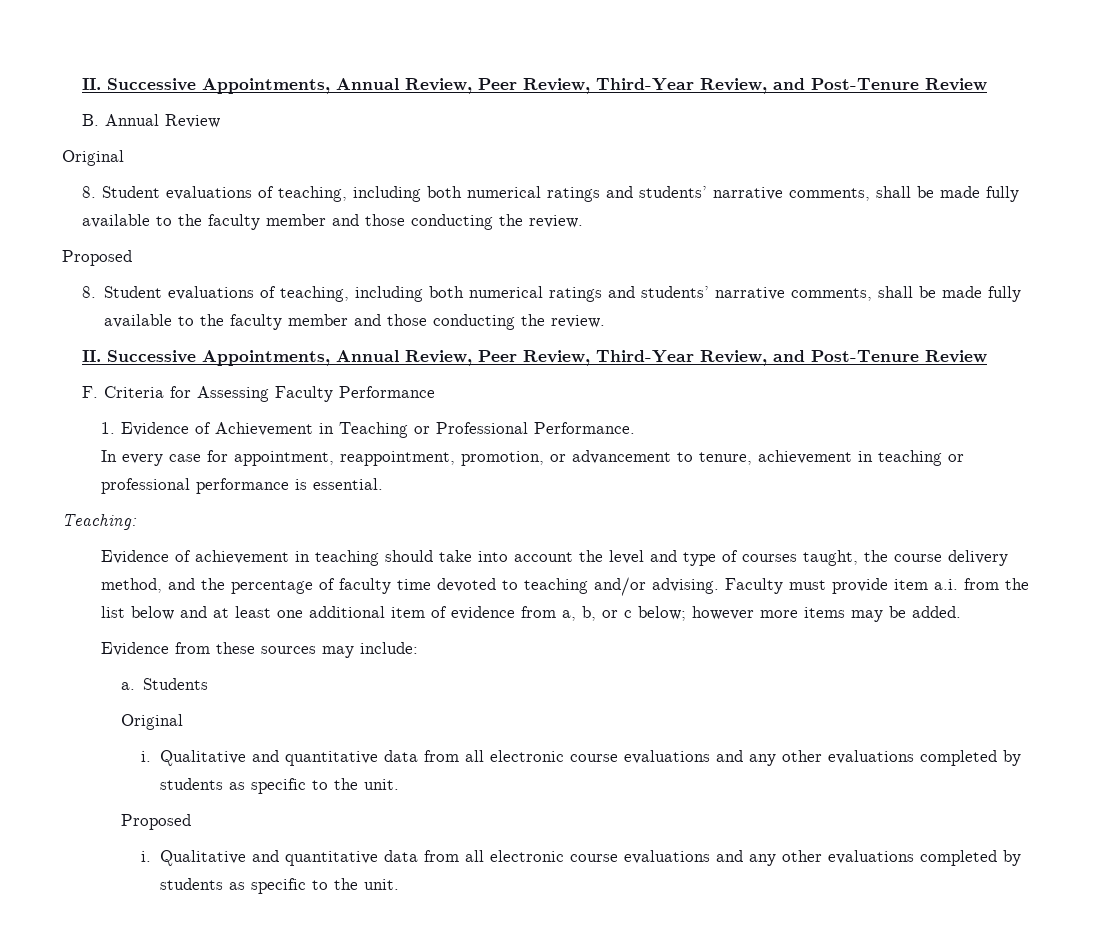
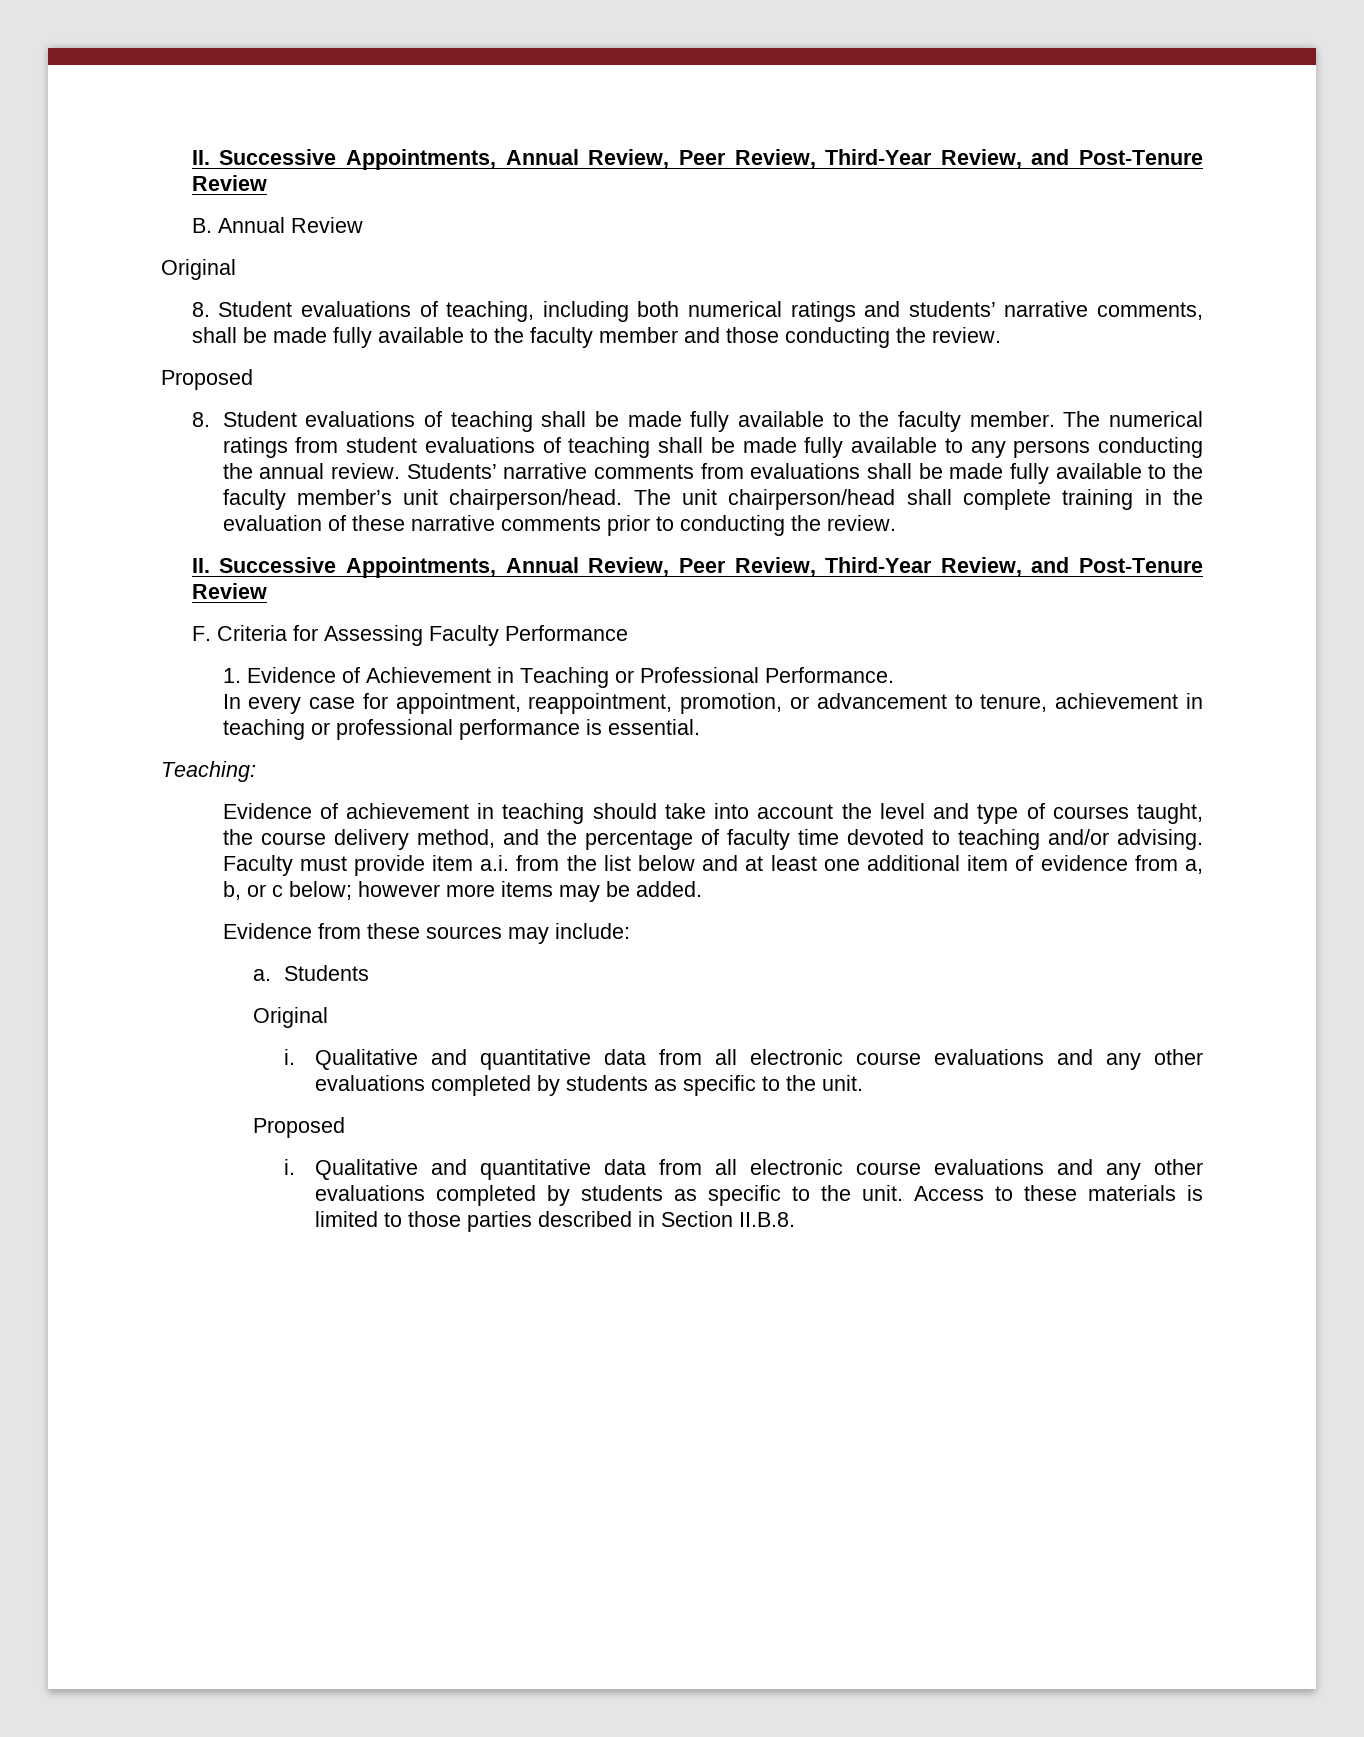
[279,286,1021,302] [103,314,427,330] teaching, including both numerical ratings and students’ narrative comments, shall be made fully available to the faculty member and those -> [450,411,1204,432] [222,437,1204,458] [222,463,1204,484] [222,489,1203,510] [222,515,674,536] teaching shall be made fully available to the faculty member. The numerical ratings from student evaluations of teaching shall be made fully available to any persons conducting the annual review. Students’ narrative comments from evaluations shall be made fully available to the faculty member’s unit chairperson/head. The unit chairperson/head shall complete training in the evaluation of these narrative comments prior to
(400, 884) none -> [913,1185,1203,1201] [314,1211,795,1232] Access to these materials is limited to those parties described in Section II.B.8.

